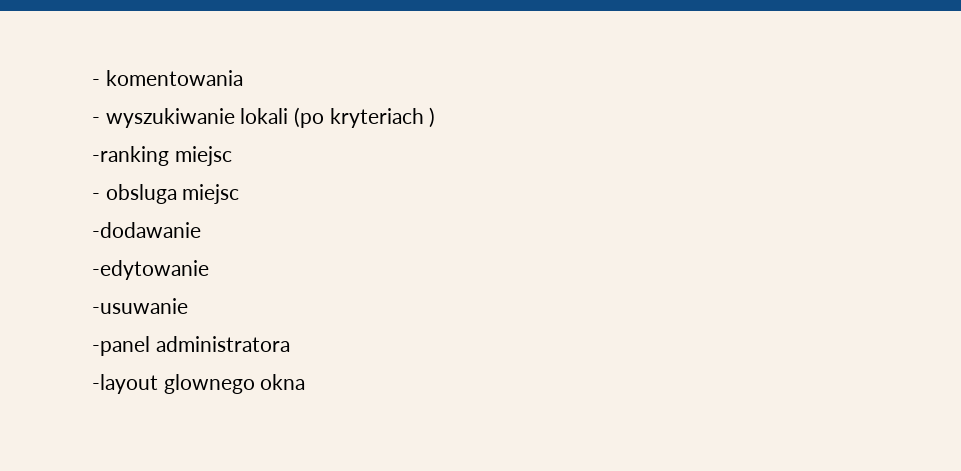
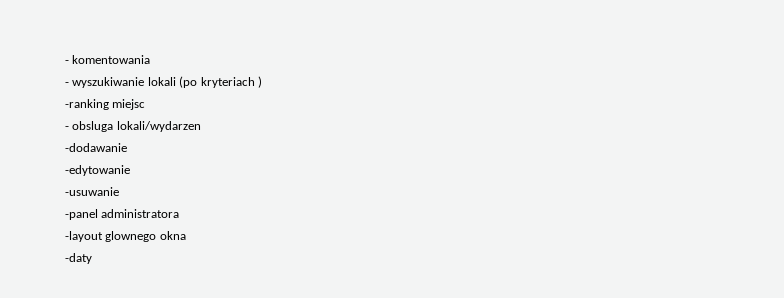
[182,184,240,204] miejsc -> [116,121,201,132] lokali/wydarzen
(306, 382) none -> [65,253,92,264] // -daty

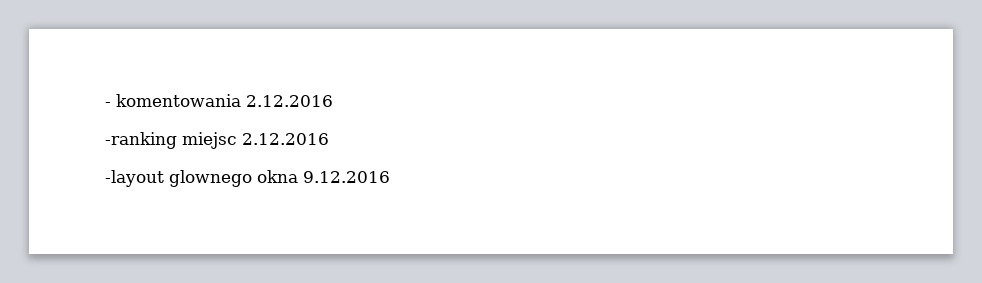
[65,76,262,88] [65,99,146,110] [65,121,201,132] [65,143,127,152] [65,165,130,176] [65,187,119,196] [65,209,180,220] // - wyszukiwanie lokali (po kryteriach ) // -ranking miejsc // - obsluga lokali/wydarzen // -dodawanie // -edytowanie // -usuwanie // -panel administratora -> [246,95,333,107] [105,132,329,149] 2.12.2016 // -ranking miejsc 2.12.2016
[65,253,92,264] // -daty -> [303,171,390,183] 9.12.2016

